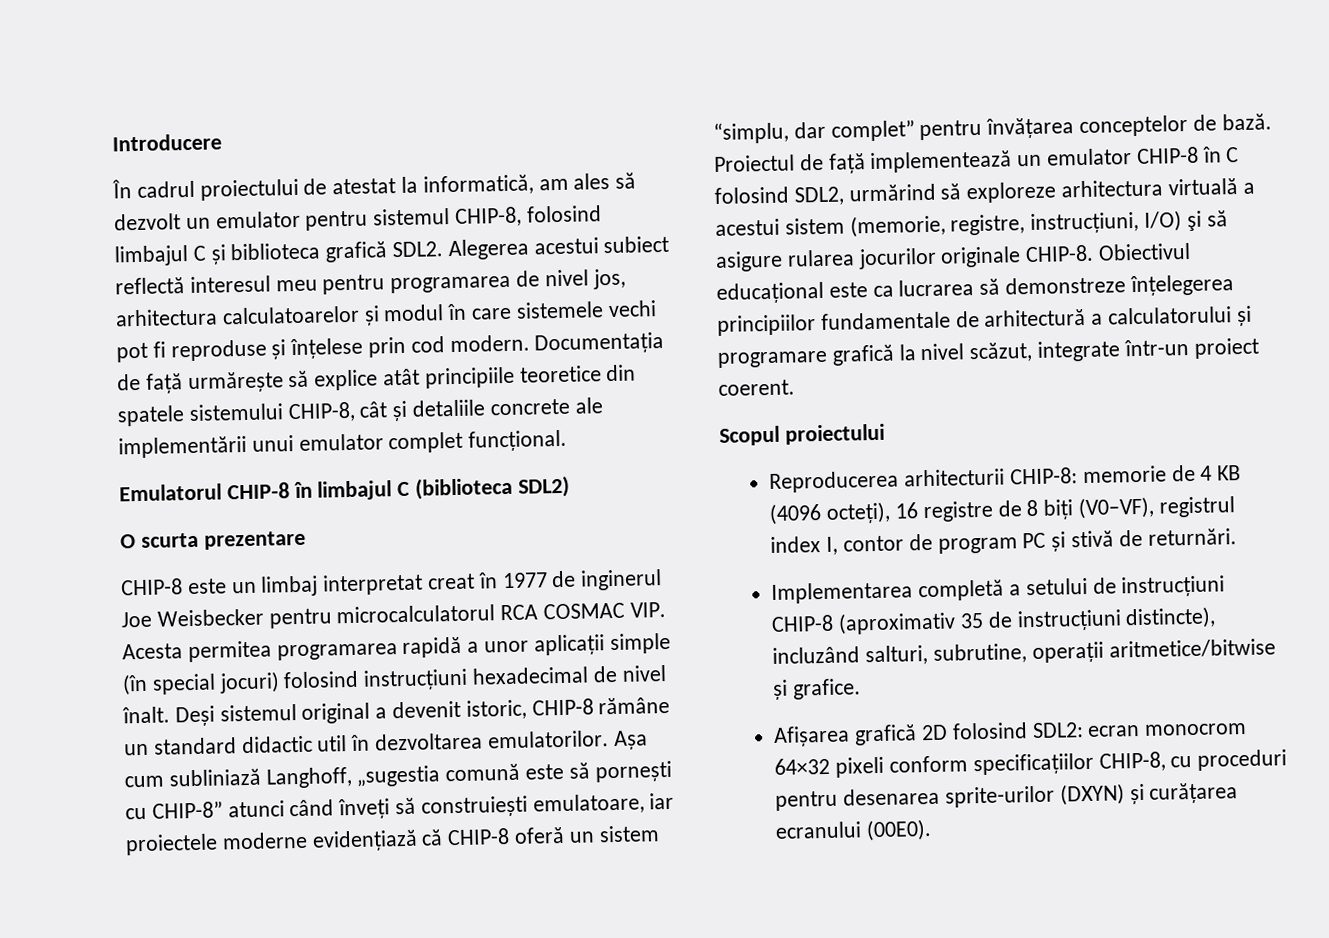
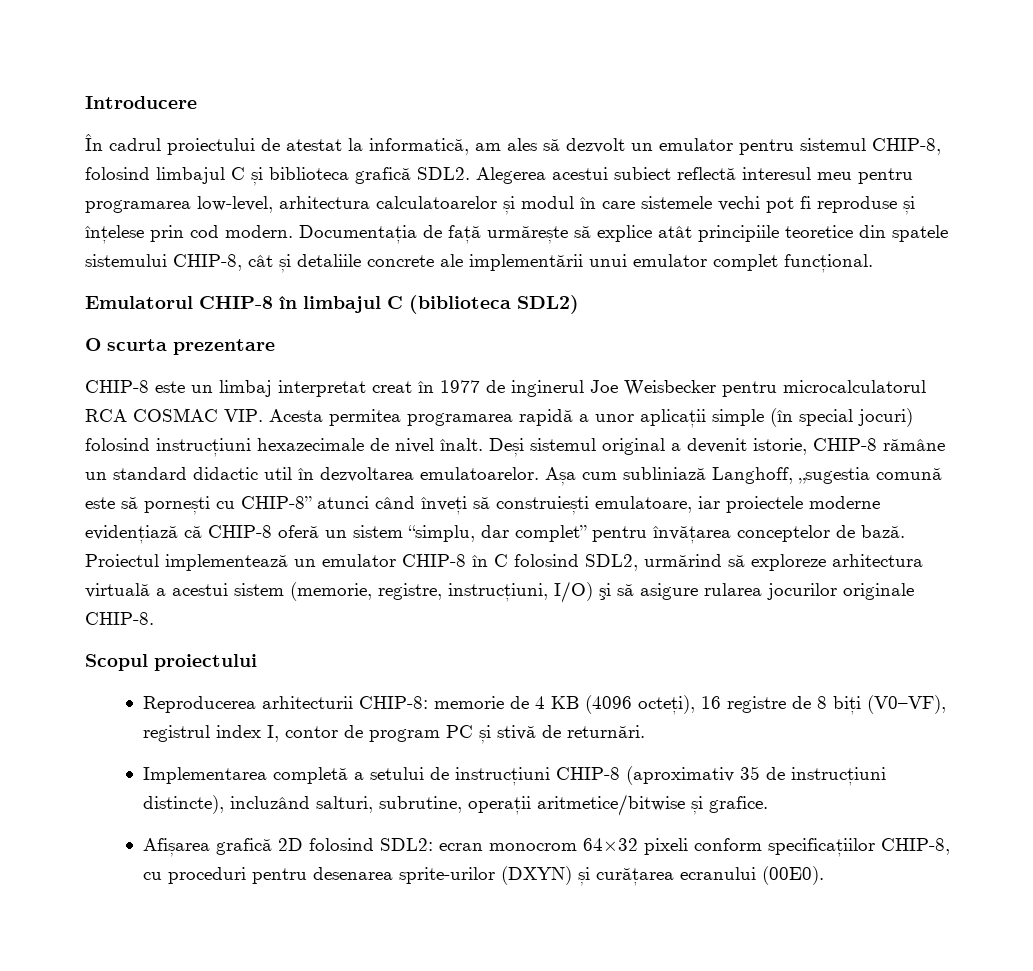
[516,268,626,290] de nivel jos, -> [197,196,273,213] low-level,
[472,666,590,685] hexadecimal -> [257,438,364,451] hexazecimale
[465,699,527,720] istoric, -> [753,438,807,455] istorie,
[486,730,609,749] emulatorilor. -> [420,467,539,480] emulatoarelor.
[799,153,866,174] de față -> (159, 560) none
[1098,242,1192,261] [716,274,1234,304] [717,305,1252,336] [717,337,1259,368] [718,379,795,396] Obiectivul educațional este ca lucrarea să demonstreze înțelegerea principiilor fundamentale de arhitectură a calculatorului și programare grafică la nivel scăzut, integrate într-un proiect coerent. -> (154, 618) none

